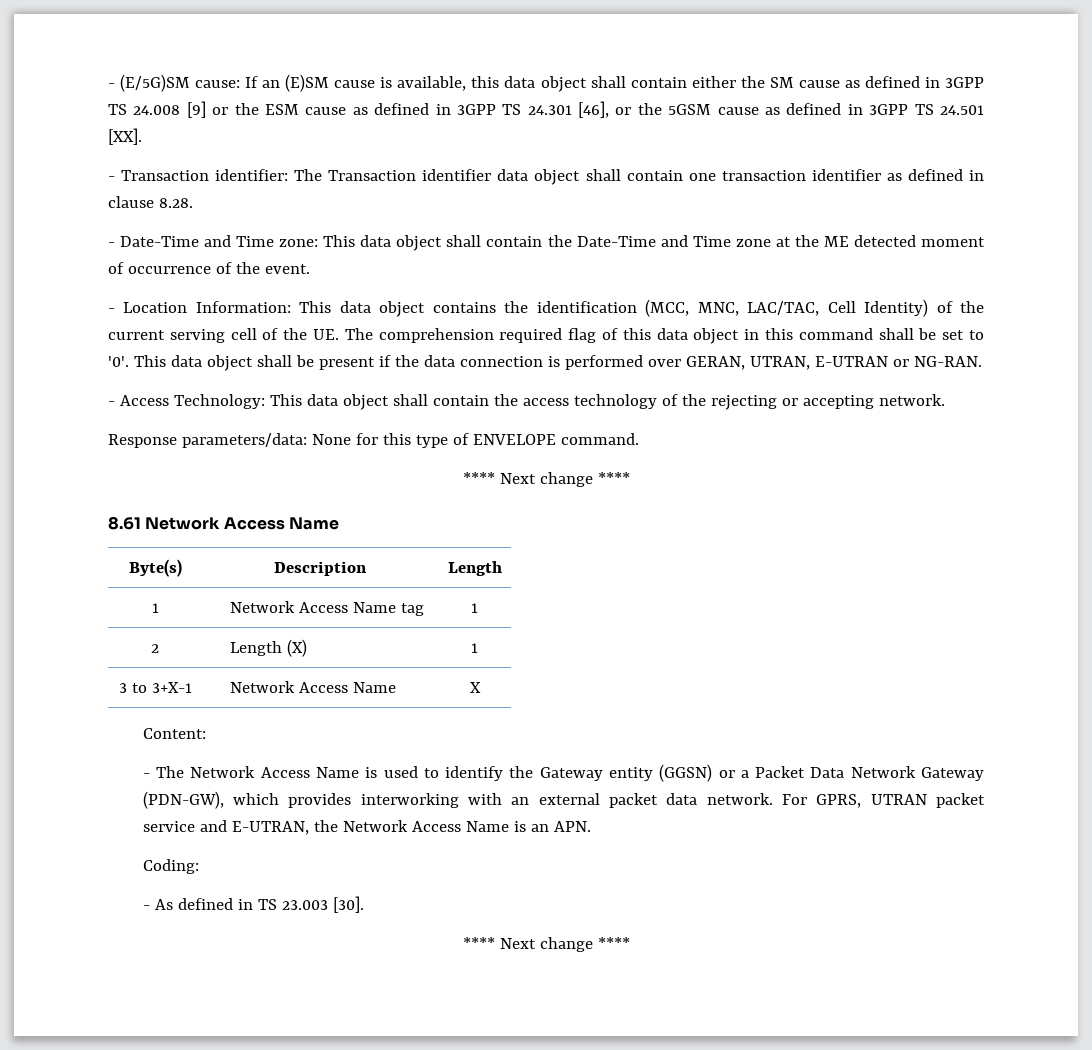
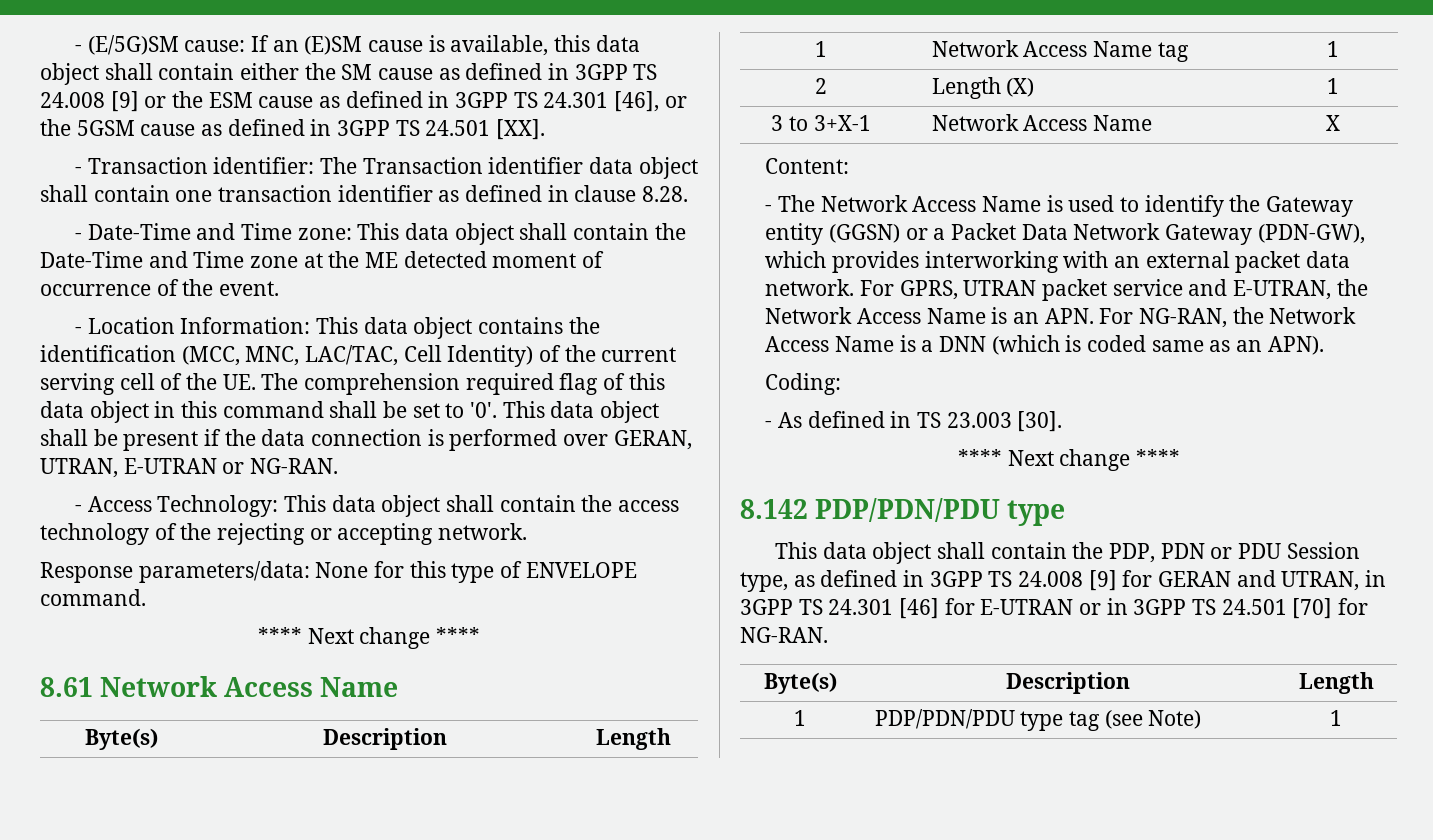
(591, 826) none -> [1099,307,1357,328] [765,335,1324,355] For NG-RAN, the Network Access Name is a DNN (which is coded same as an APN).
(630, 943) none -> [740,498,1066,526] [775,542,1360,564] [740,570,1387,592] [740,598,1369,619] [740,627,828,643] [763,672,837,694] [1005,672,1130,694] [1298,672,1374,694] [794,710,806,726] [874,709,1202,731] [1330,710,1342,726] // 8.142 PDP/PDN/PDU type // This data object shall contain the PDP, PDN or PDU Session type, as defined in 3GPP TS 24.008 [9] for GERAN and UTRAN, in 3GPP TS 24.301 [46] for E-UTRAN or in 3GPP TS 24.501 [70] for NG-RAN. // Byte(s) | Description | Length // 1 | PDP/PDN/PDU type tag (see Note) | 1

